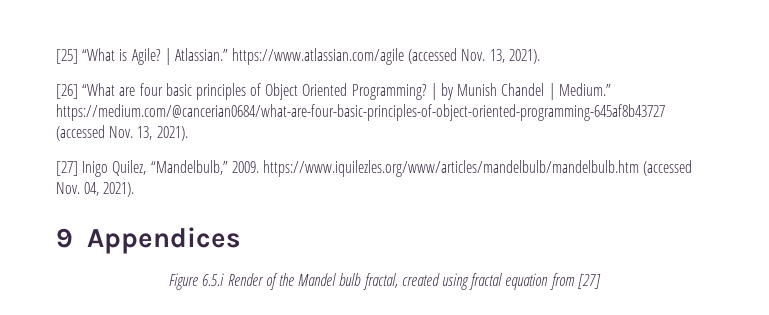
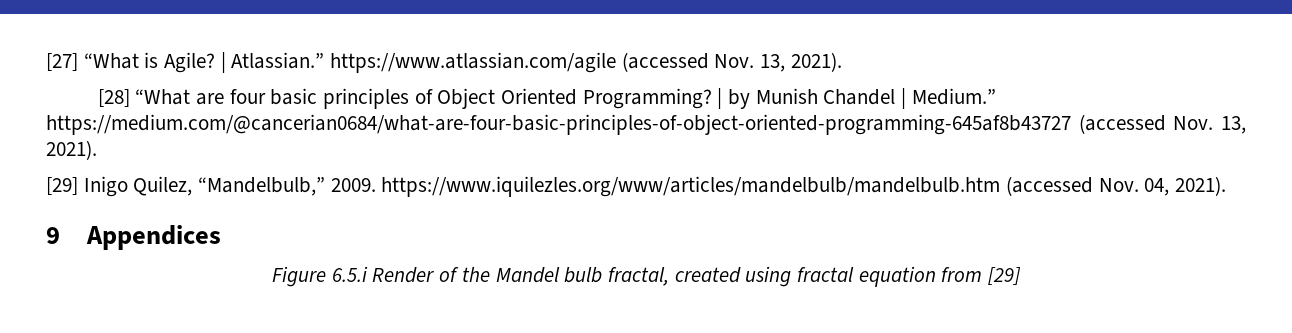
[56,49,78,64] [25] -> [46,53,78,71] [27]
[56,84,78,99] [26] -> [97,89,130,107] [28]
[56,161,78,176] [27] -> [46,177,78,195] [29]
[577,274,601,289] [27] -> [987,267,1021,285] [29]

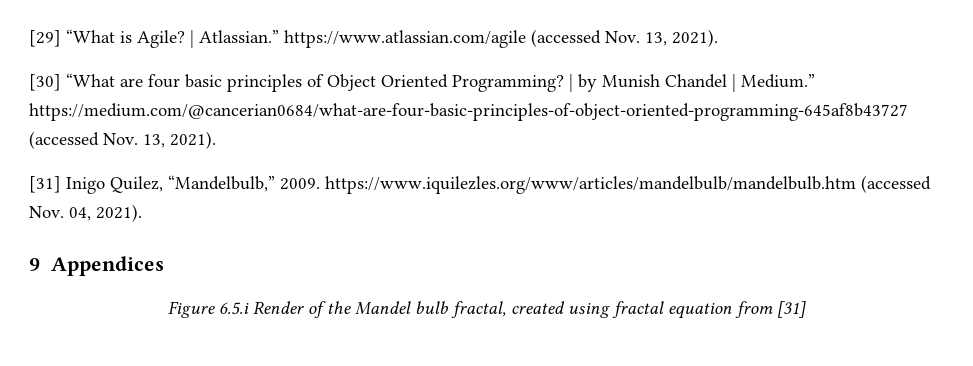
[46,53,78,71] [27] -> [29,30,61,47] [29]
[97,89,130,107] [28] -> [29,74,61,91] [30]
[46,177,78,195] [29] -> [29,176,61,193] [31]
[987,267,1021,285] [29] -> [777,301,806,318] [31]

